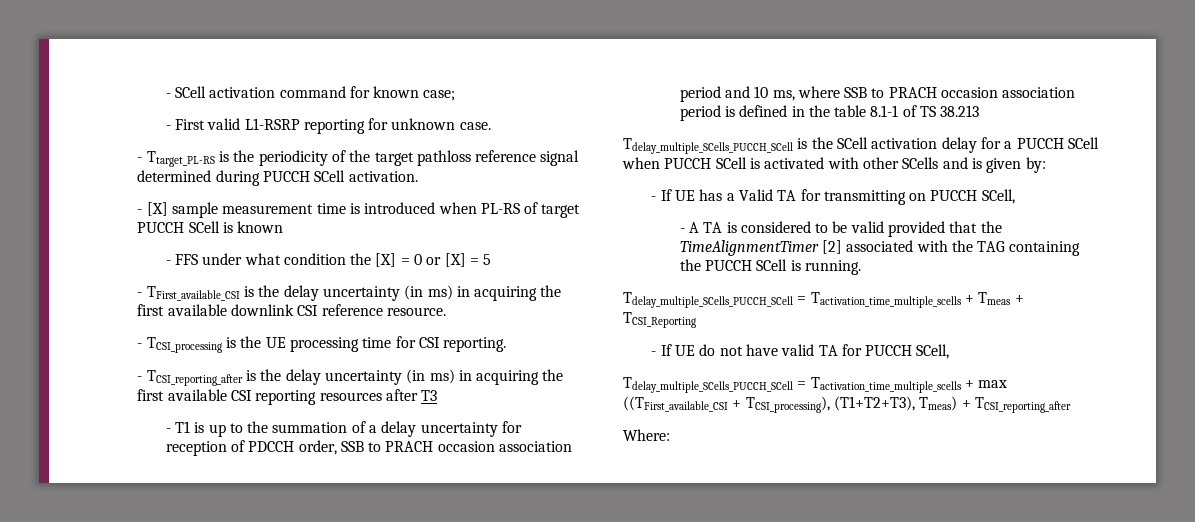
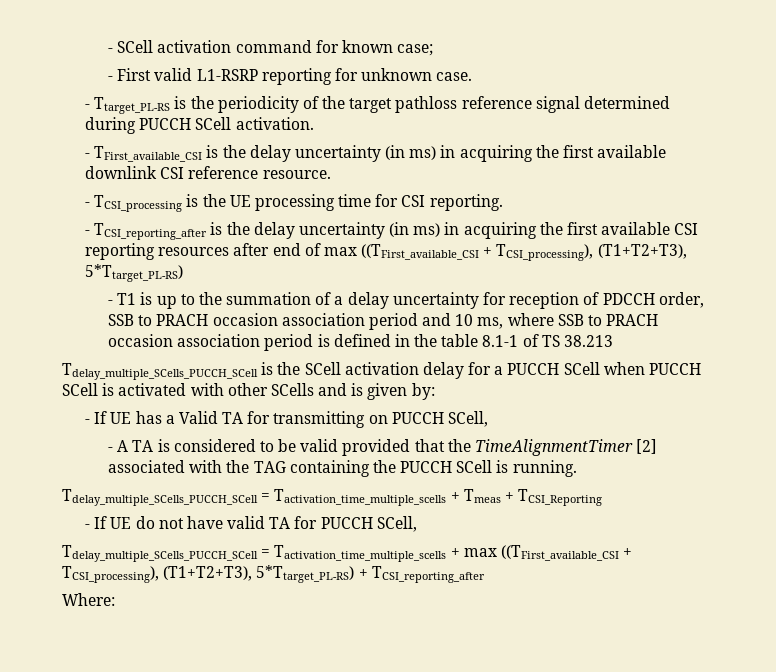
[137,202,581,218] [137,221,284,233] [165,253,492,267] // - [X] sample measurement time is introduced when PL-RS of target PUCCH SCell is known // - FFS under what condition the [X] = 0 or [X] = 5 -> (314, 123) none
[421,390,438,401] T3 -> [272,243,687,261] [85,264,184,282] end of max ((TFirst_available_CSI + TCSI_processing), (T1+T2+T3), 5*Ttarget_PL-RS)
[919,396,958,411] Tmeas) -> [256,565,355,583] 5*Ttarget_PL-RS)

